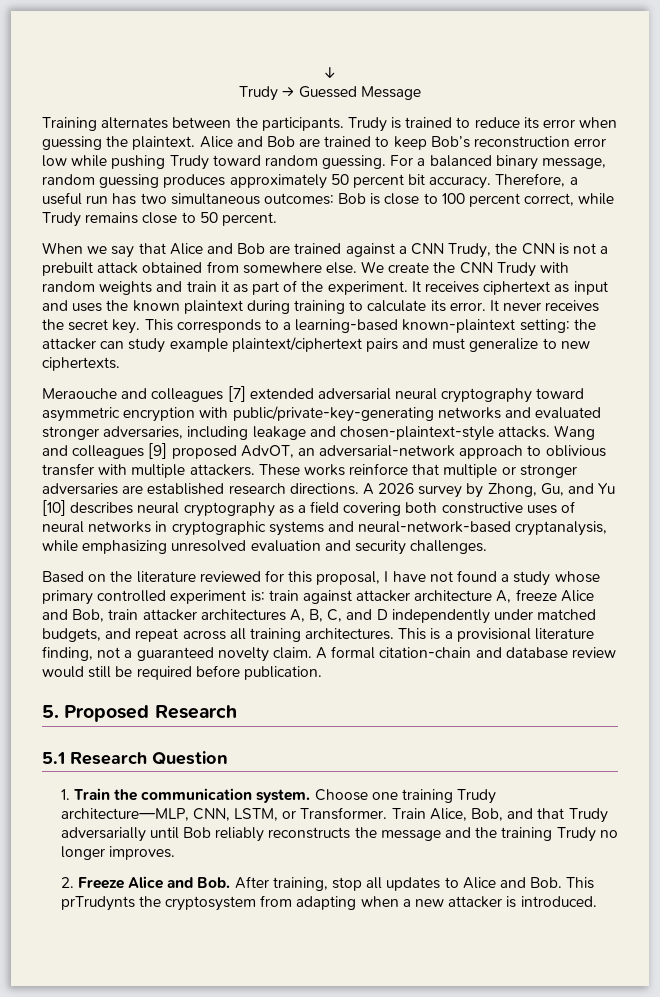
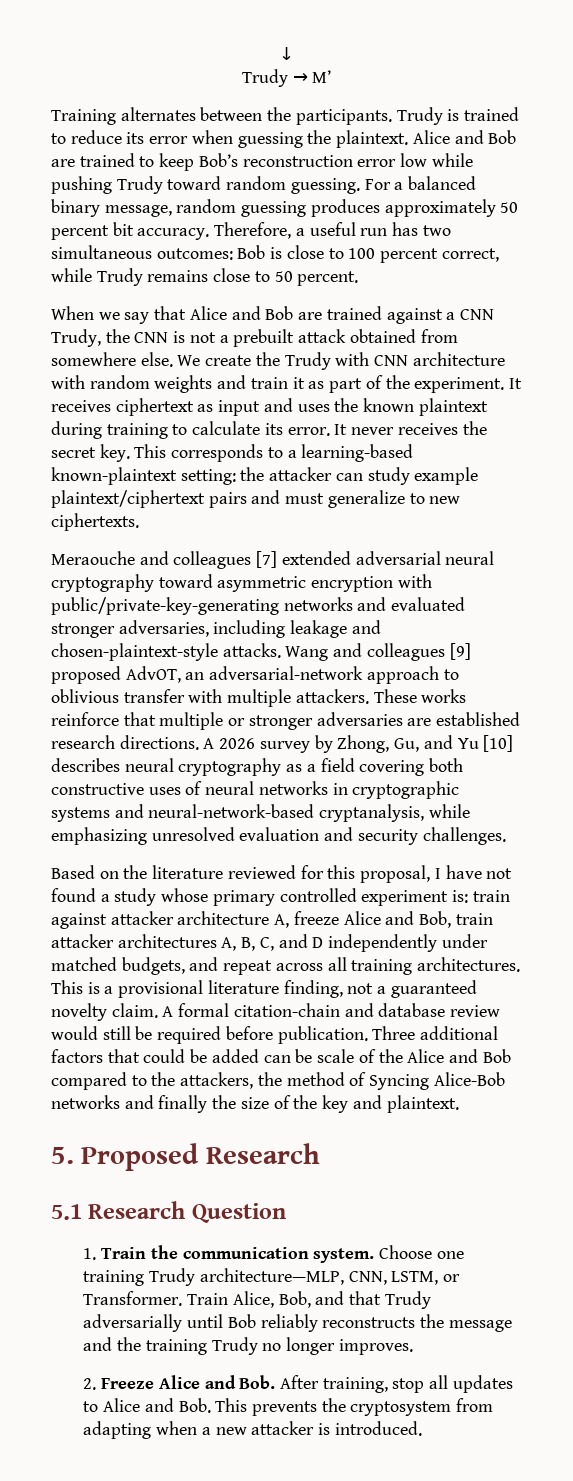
[298,86,421,100] Guessed Message -> [312,70,332,83] M’
[459,262,536,277] CNN Trudy -> [284,352,505,370] Trudy with CNN architecture
(322, 673) none -> [372,1026,499,1040] [51,1049,511,1063] [51,1072,505,1090] [51,1095,459,1113] Three additional factors that could be added can be scale of the Alice and Bob compared to the attackers, the method of Syncing Alice-Bob networks and finally the size of the key and plaintext.
[60,896,135,911] prTrudynts -> [251,1401,317,1416] prevents

